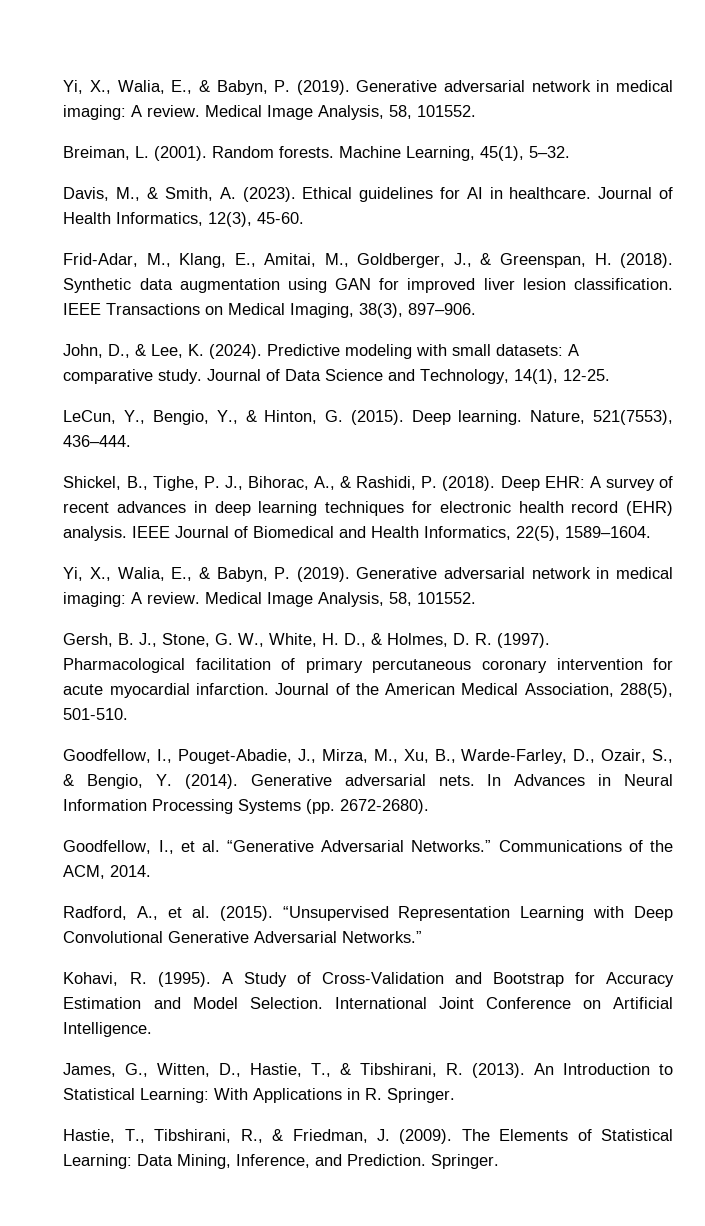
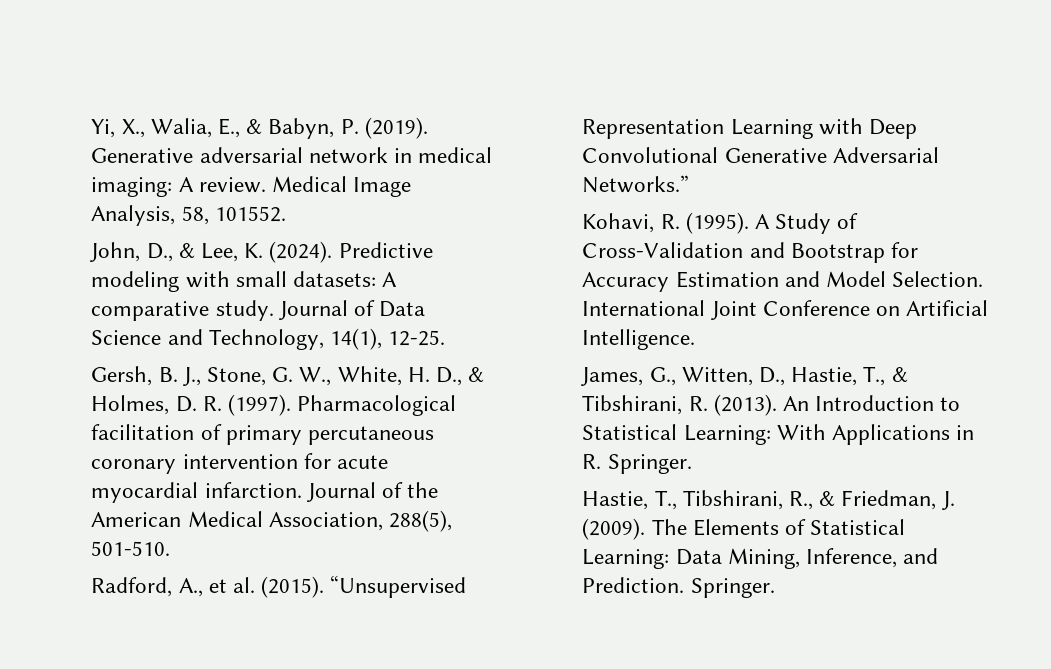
[63,146,571,161] [63,187,673,202] [63,212,305,227] [63,253,673,268] [63,278,673,293] [63,303,477,318] // Breiman, L. (2001). Random forests. Machine Learning, 45(1), 5–32. // Davis, M., & Smith, A. (2023). Ethical guidelines for AI in healthcare. Journal of Health Informatics, 12(3), 45-60. // Frid-Adar, M., Klang, E., Amitai, M., Goldberger, J., & Greenspan, H. (2018). Synthetic data augmentation using GAN for improved liver lesion classification. IEEE Transactions on Medical Imaging, 38(3), 897–906. -> (286, 214) none
[63,410,673,425] [63,435,132,447] [63,476,673,491] [63,501,673,516] [63,526,652,541] [63,567,673,582] [63,592,477,607] // LeCun, Y., Bengio, Y., & Hinton, G. (2015). Deep learning. Nature, 521(7553), 436–444. // Shickel, B., Tighe, P. J., Bihorac, A., & Rashidi, P. (2018). Deep EHR: A survey of recent advances in deep learning techniques for electronic health record (EHR) analysis. IEEE Journal of Biomedical and Health Informatics, 22(5), 1589–1604. // Yi, X., Walia, E., & Babyn, P. (2019). Generative adversarial network in medical imaging: A review. Medical Image Analysis, 58, 101552. -> (446, 338) none
[63,749,673,764] [63,774,673,789] [63,799,430,814] [63,840,673,854] [63,865,152,879] // Goodfellow, I., Pouget-Abadie, J., Mirza, M., Xu, B., Warde-Farley, D., Ozair, S., & Bengio, Y. (2014). Generative adversarial nets. In Advances in Neural Information Processing Systems (pp. 2672-2680). // Goodfellow, I., et al. “Generative Adversarial Networks.” Communications of the ACM, 2014. -> (171, 548) none

